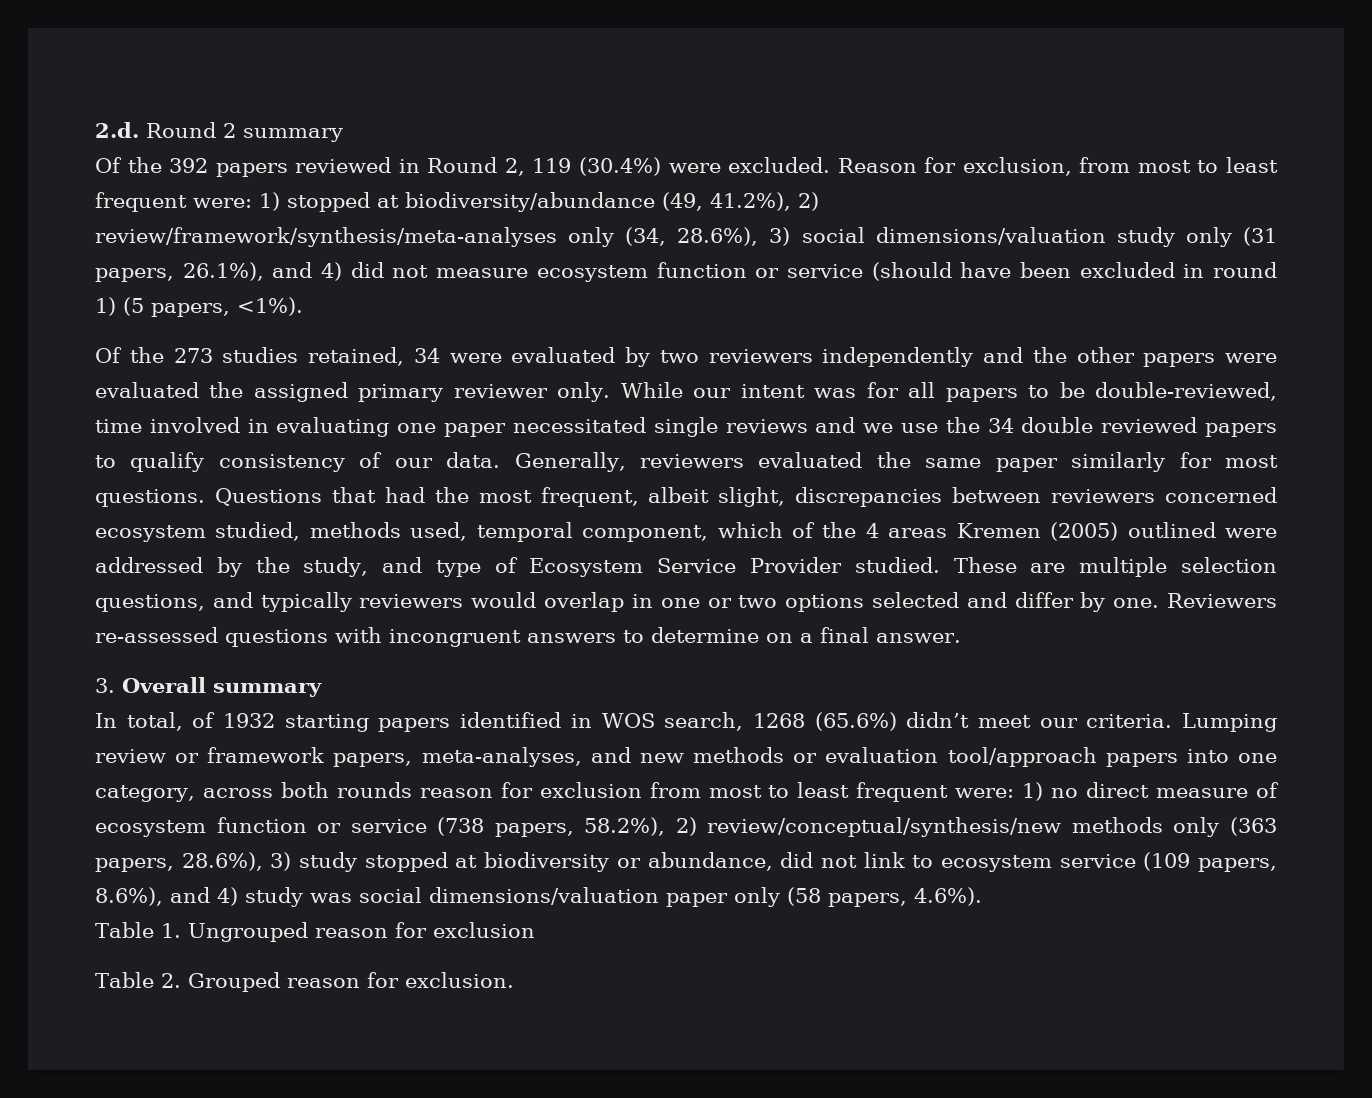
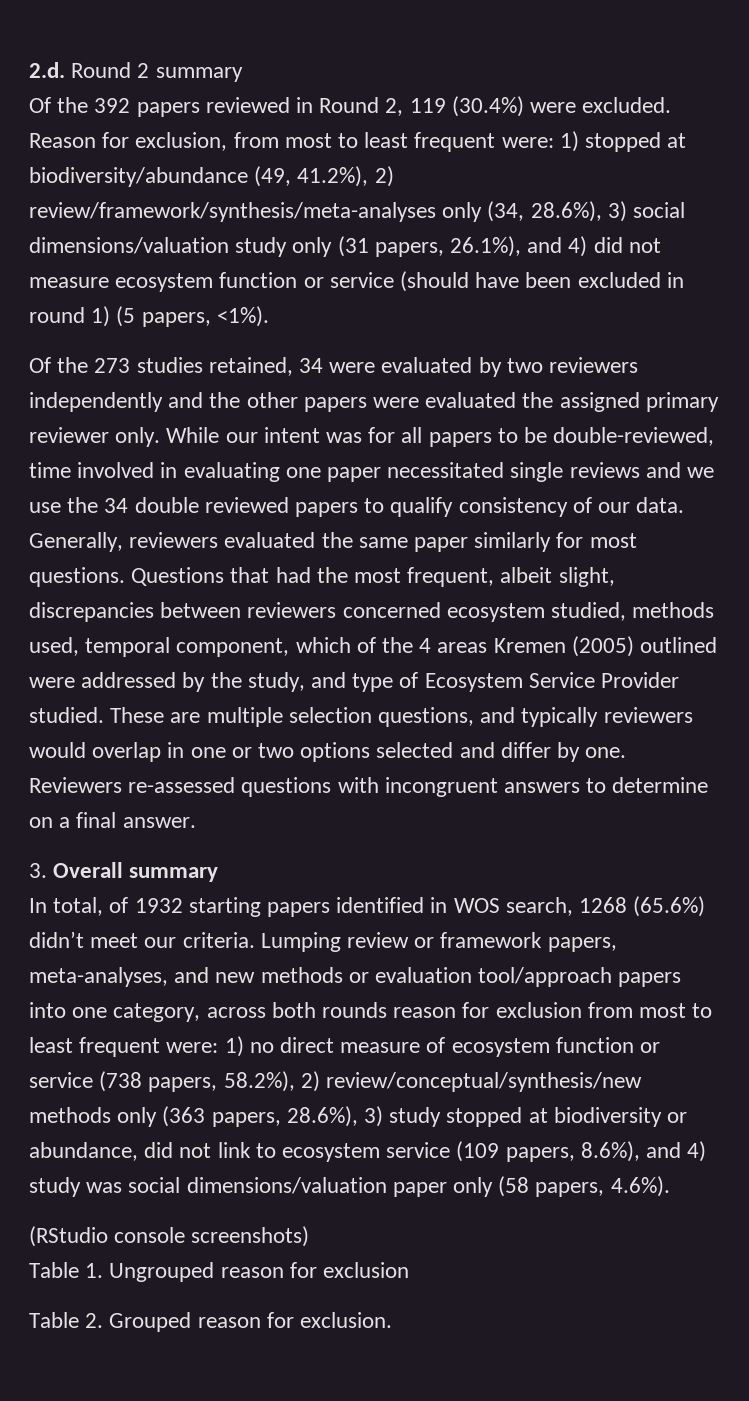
(982, 896) none -> [29,1226,310,1247] // (RStudio console screenshots)

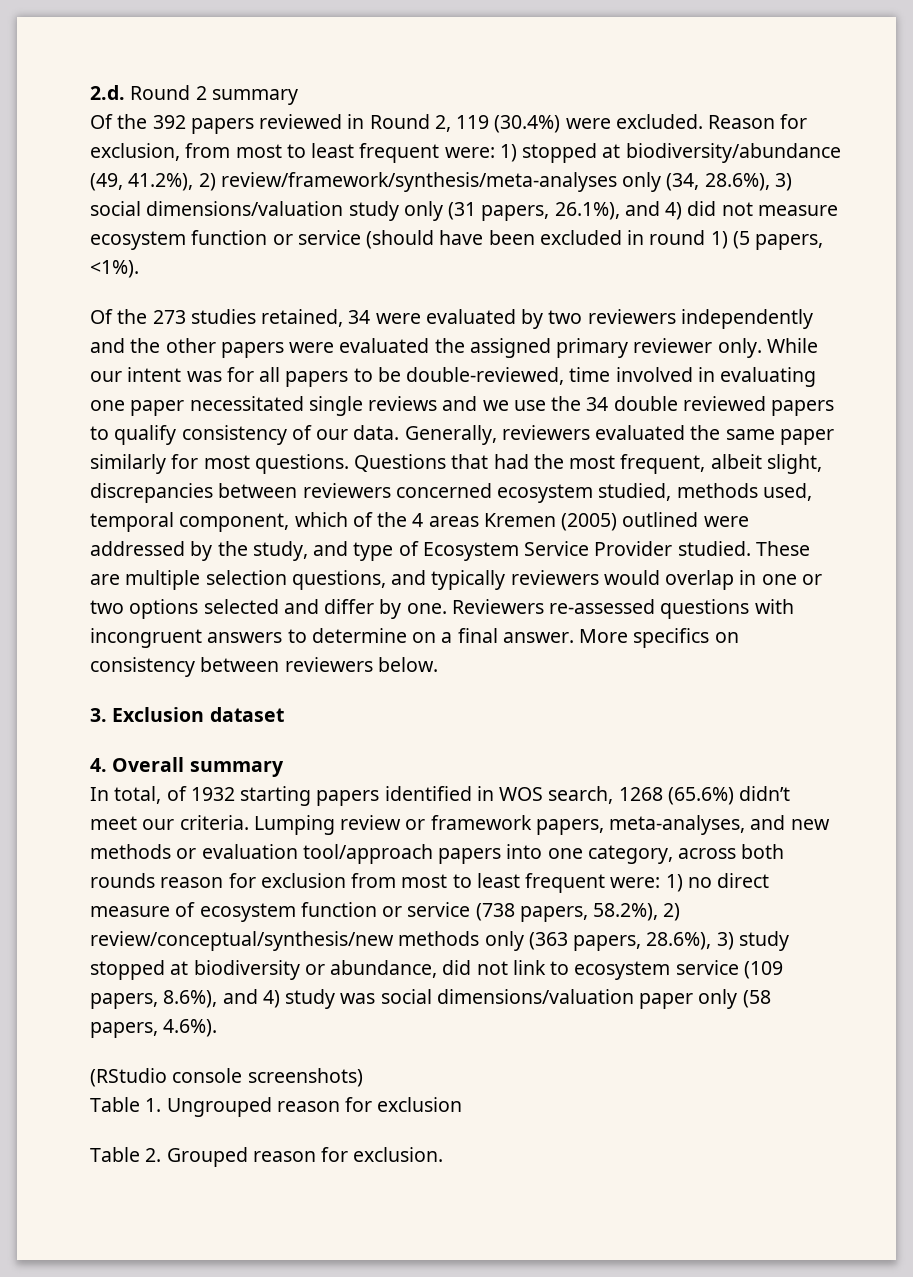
[29,863,47,878] // 3. -> [579,628,739,648] [90,657,438,677] [90,707,284,722] [90,758,107,772] More specifics on consistency between reviewers below. // 3. Exclusion dataset // 4.

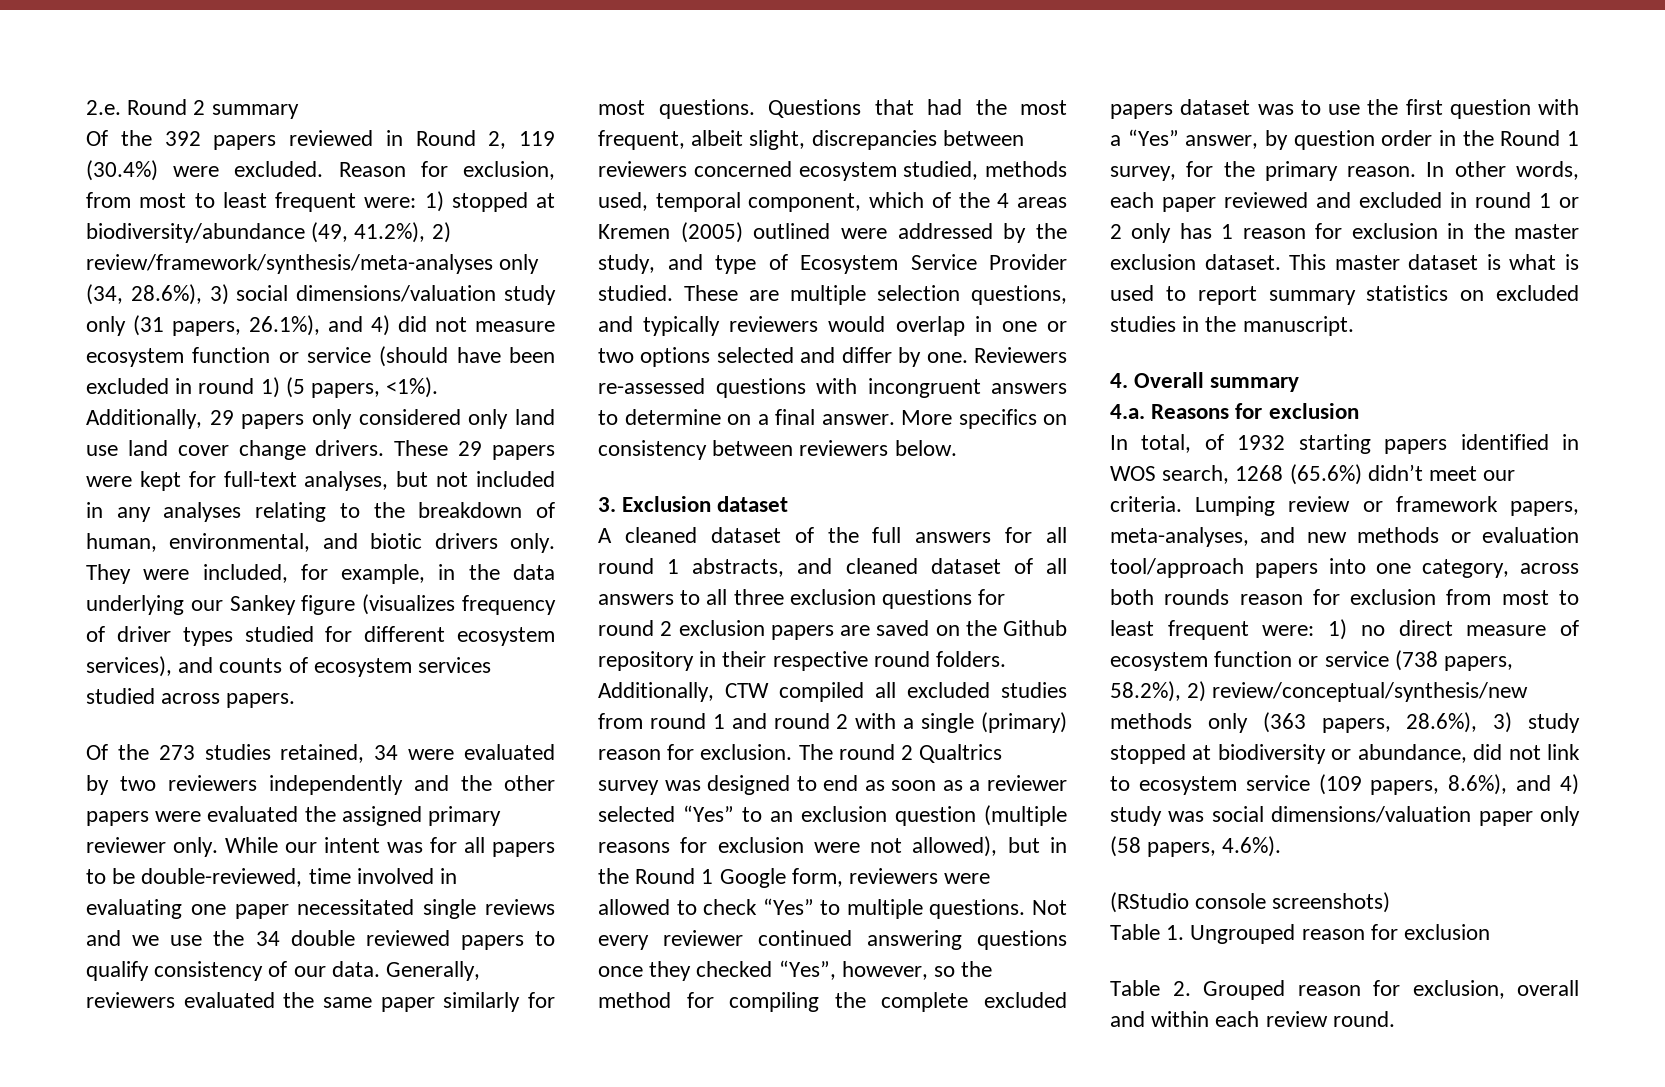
[90,85,125,100] 2.d. -> [86,100,121,115] 2.e.
(139, 269) none -> [86,409,555,429] [86,440,555,460] [86,471,555,491] [86,502,555,522] [86,533,555,553] [86,564,555,584] [86,594,556,615] [86,626,555,646] [86,656,492,677] [86,688,296,708] Additionally, 29 papers only considered only land use land cover change drivers. These 29 papers were kept for full-text analyses, but not included in any analyses relating to the breakdown of human, environmental, and biotic drivers only. They were included, for example, in the data underlying our Sankey figure (visualizes frequency of driver types studied for different ecosystem services), and counts of ecosystem services studied across papers.
(284, 714) none -> [598,527,1067,543] [598,558,1067,577] [598,589,1006,609] [598,620,1067,640] [598,651,1007,671] [598,682,1067,702] [598,712,1067,733] [598,744,1003,763] [598,775,1067,795] [598,805,1067,826] [598,836,1067,857] [598,868,991,888] [598,898,1067,919] [598,930,1067,950] [598,960,993,981] [598,992,1067,1012] [1110,99,1579,119] [1110,129,1579,150] [1110,161,1579,181] [1110,192,1579,212] [1110,223,1579,243] [1110,254,1579,270] [1110,285,1579,305] [1110,316,1354,336] // A cleaned dataset of the full answers for all round 1 abstracts, and cleaned dataset of all answers to all three exclusion questions for round 2 exclusion papers are saved on the Github repository in their respective round folders. Additionally, CTW compiled all excluded studies from round 1 and round 2 with a single (primary) reason for exclusion. The round 2 Qualtrics survey was designed to end as soon as a reviewer selected “Yes” to an exclusion question (multiple reasons for exclusion were not allowed), but in the Round 1 Google form, reviewers were allowed to check “Yes” to multiple questions. Not every reviewer continued answering questions once they checked “Yes”, however, so the method for compiling the complete excluded papers dataset was to use the first question with a “Yes” answer, by question order in the Round 1 survey, for the primary reason. In other words, each paper reviewed and excluded in round 1 or 2 only has 1 reason for exclusion in the master exclusion dataset. This master dataset is what is used to report summary statistics on excluded studies in the manuscript.
(284, 769) none -> [1110,403,1359,419] // 4.a. Reasons for exclusion
[353,1147,444,1162] exclusion. -> [1412,980,1579,999] [1110,1011,1395,1027] exclusion, overall and within each review round.

